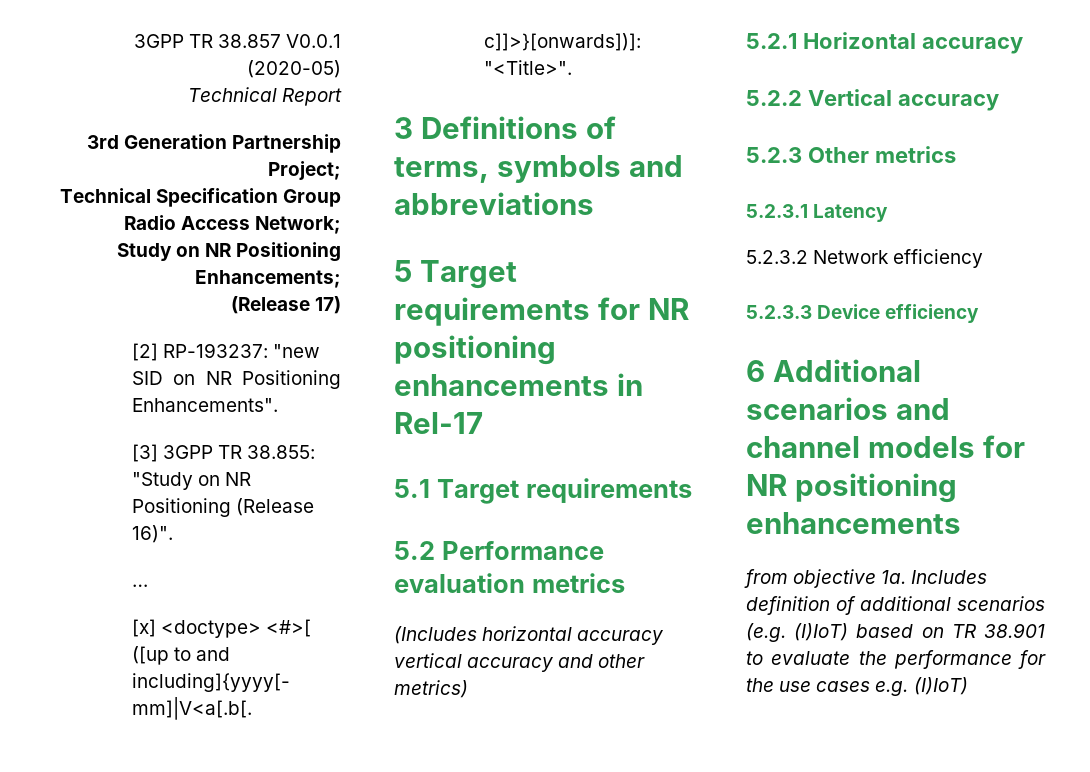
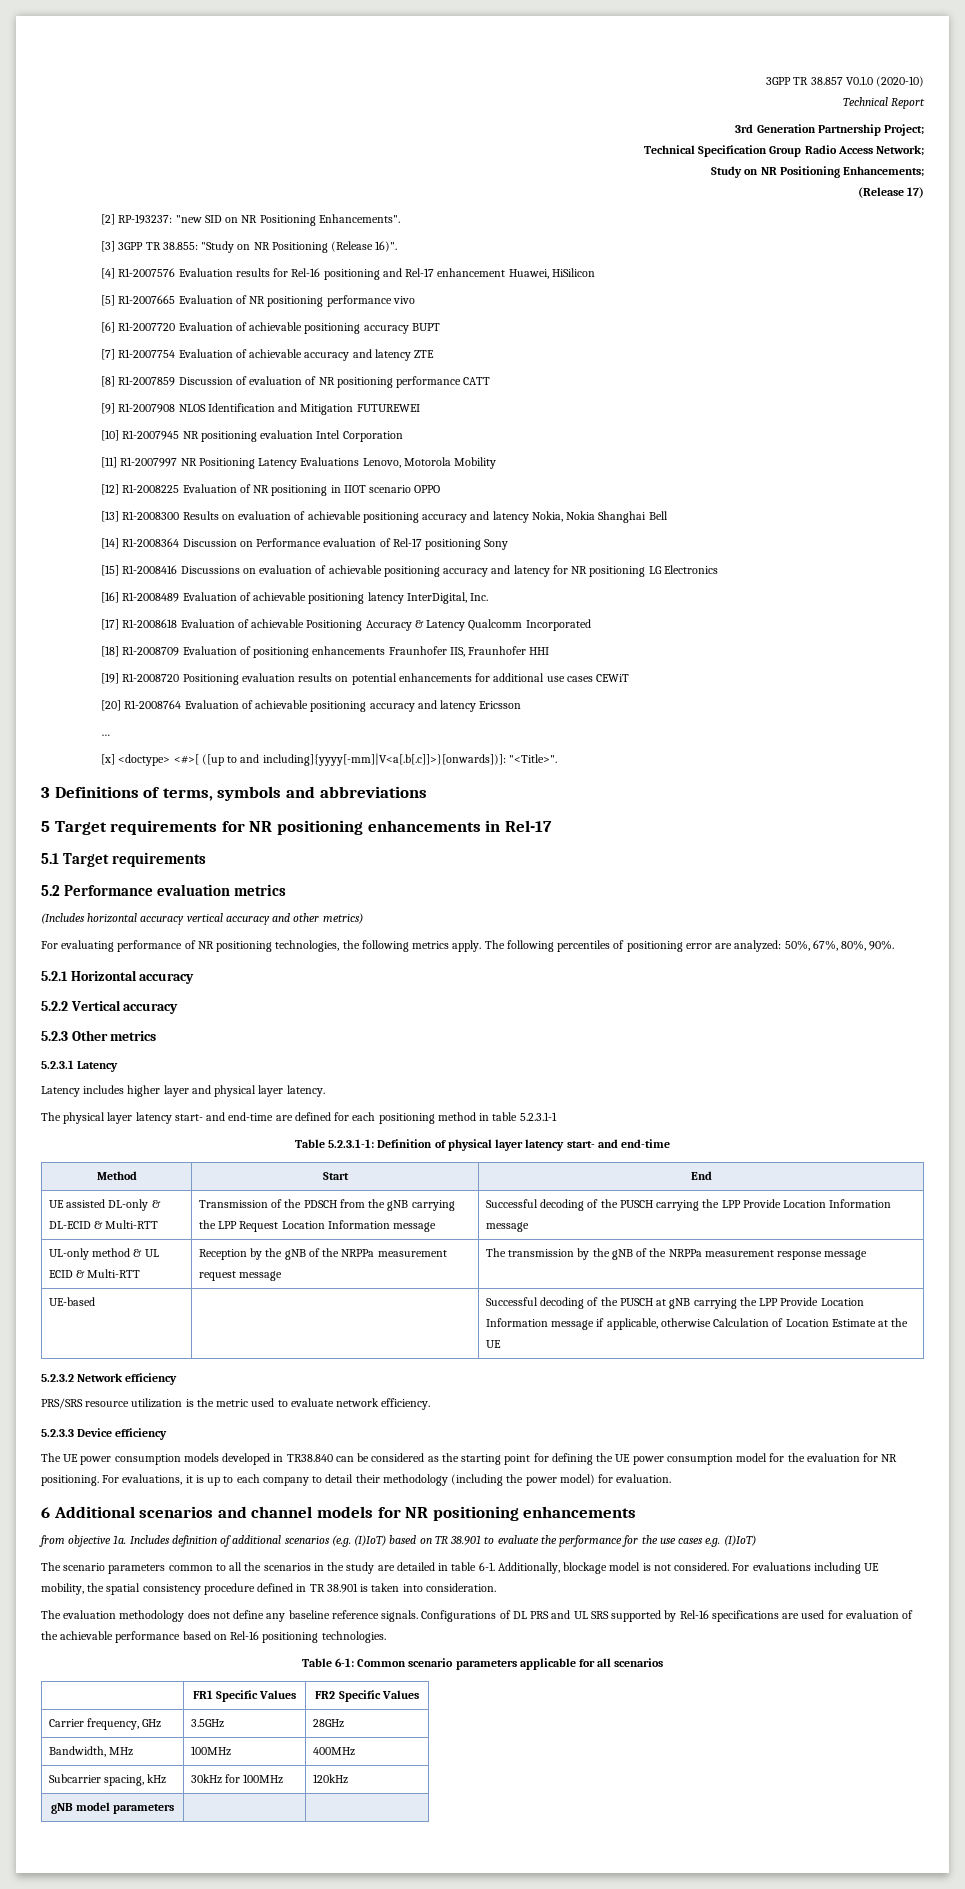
[286,34,341,48] [247,60,341,78] V0.0.1 (2020-05) -> [845,76,924,87] V0.1.0 (2020-10)
(173, 534) none -> [101,268,595,280] [101,295,415,307] [101,322,440,334] [101,349,435,361] [101,376,491,388] [101,403,420,415] [101,430,403,442] [101,457,497,469] [101,484,441,496] [101,511,668,523] [101,538,509,550] [101,565,718,577] [101,592,489,604] [101,619,591,631] [101,646,550,658] [101,673,630,685] [101,700,522,712] // [4] R1-2007576 Evaluation results for Rel-16 positioning and Rel-17 enhancement Huawei, HiSilicon // [5] R1-2007665 Evaluation of NR positioning performance vivo // [6] R1-2007720 Evaluation of achievable positioning accuracy BUPT // [7] R1-2007754 Evaluation of achievable accuracy and latency ZTE // [8] R1-2007859 Discussion of evaluation of NR positioning performance CATT // [9] R1-2007908 NLOS Identification and Mitigation FUTUREWEI // [10] R1-2007945 NR positioning evaluation Intel Corporation // [11] R1-2007997 NR Positioning Latency Evaluations Lenovo, Motorola Mobility // [12] R1-2008225 Evaluation of NR positioning in IIOT scenario OPPO // [13] R1-2008300 Results on evaluation of achievable positioning accuracy and latency Nokia, Nokia Shanghai Bell // [14] R1-2008364 Discussion on Performance evaluation of Rel-17 positioning Sony // [15] R1-2008416 Discussions on evaluation of achievable positioning accuracy and latency for NR positioning LG Electronics // [16] R1-2008489 Evaluation of achievable positioning latency InterDigital, Inc. // [17] R1-2008618 Evaluation of achievable Positioning Accuracy & Latency Qualcomm Incorporated // [18] R1-2008709 Evaluation of positioning enhancements Fraunhofer IIS, Fraunhofer HHI // [19] R1-2008720 Positioning evaluation results on potential enhancements for additional use cases CEWiT // [20] R1-2008764 Evaluation of achievable positioning accuracy and latency Ericsson
(468, 689) none -> [41,940,895,952] // For evaluating performance of NR positioning technologies, the following metrics apply. The following percentiles of positioning error are analyzed: 50%, 67%, 80%, 90%.
[746,249,984,268] [746,304,980,323] 5.2.3.2 Network efficiency // 5.2.3.3 Device efficiency -> [41,1085,325,1097] [41,1112,557,1124] [294,1139,671,1151] [96,1171,137,1180] [322,1172,349,1180] [690,1171,712,1180] [48,1199,161,1211] [48,1220,159,1229] [198,1199,455,1211] [198,1220,437,1232] [485,1199,892,1211] [485,1222,529,1232] [48,1248,159,1260] [48,1269,141,1278] [198,1248,447,1260] [198,1271,283,1281] [485,1248,868,1260] [48,1297,95,1306] [485,1297,864,1309] [485,1318,909,1330] [485,1340,501,1348] [41,1373,178,1385] [41,1398,431,1410] [41,1428,168,1440] [41,1453,898,1465] [41,1474,672,1486] Latency includes higher layer and physical layer latency. // The physical layer latency start- and end-time are defined for each positioning method in table 5.2.3.1-1 // Table 5.2.3.1-1: Definition of physical layer latency start- and end-time // Method | Start | End // UE assisted DL-only & DL-ECID & Multi-RTT | Transmission of the PDSCH from the gNB carrying the LPP Request Location Information message | Successful decoding of the PUSCH carrying the LPP Provide Location Information message // UL-only method & UL ECID & Multi-RTT | Reception by the gNB of the NRPPa measurement request message | The transmission by the gNB of the NRPPa measurement response message // UE-based | | Successful decoding of the PUSCH at gNB carrying the LPP Provide Location Information message if applicable, otherwise Calculation of Location Estimate at the UE // 5.2.3.2 Network efficiency // PRS/SRS resource utilization is the metric used to evaluate network efficiency. // 5.2.3.3 Device efficiency // The UE power consumption models developed in TR38.840 can be considered as the starting point for defining the UE power consumption model for the evaluation for NR positioning. For evaluations, it is up to each company to detail their methodology (including the power model) for evaluation.
(968, 686) none -> [41,1562,880,1574] [41,1583,496,1595] [41,1610,914,1622] [41,1631,386,1643] [301,1658,664,1670] [192,1690,297,1702] [315,1690,419,1702] [48,1718,162,1730] [190,1719,224,1728] [312,1719,344,1728] [48,1746,134,1757] [190,1746,231,1756] [312,1747,355,1756] [48,1774,167,1786] [190,1774,284,1784] [312,1774,348,1784] [50,1802,175,1814] // The scenario parameters common to all the scenarios in the study are detailed in table 6-1. Additionally, blockage model is not considered. For evaluations including UE mobility, the spatial consistency procedure defined in TR 38.901 is taken into consideration. // The evaluation methodology does not define any baseline reference signals. Configurations of DL PRS and UL SRS supported by Rel-16 specifications are used for evaluation of the achievable performance based on Rel-16 positioning technologies. // Table 6-1: Common scenario parameters applicable for all scenarios // | FR1 Specific Values | FR2 Specific Values // Carrier frequency, GHz | 3.5GHz | 28GHz // Bandwidth, MHz | 100MHz | 400MHz // Subcarrier spacing, kHz | 30kHz for 100MHz | 120kHz // gNB model parameters | |

